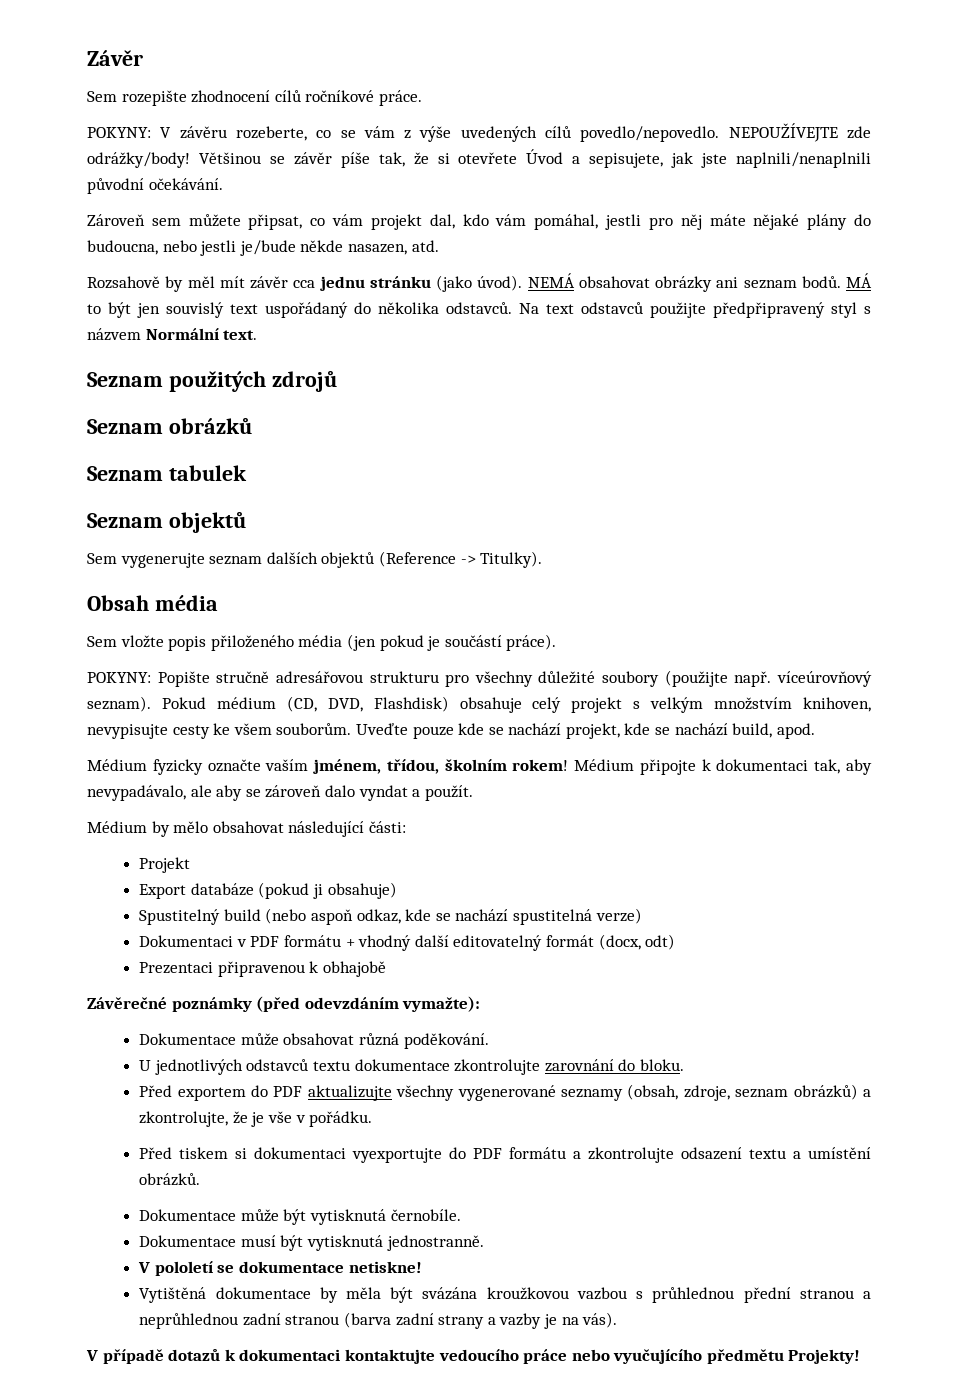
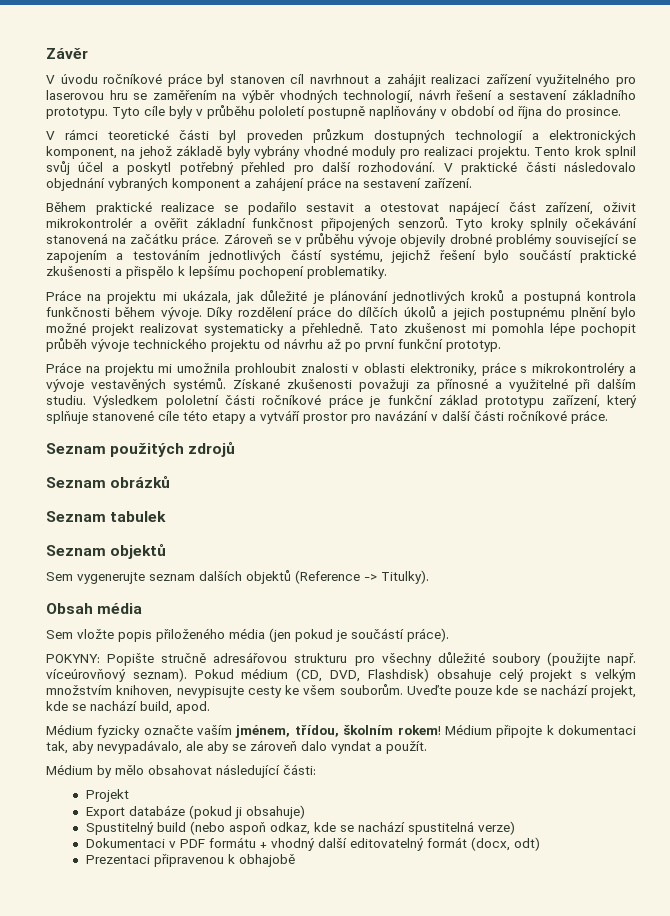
[87,90,422,106] [87,123,871,142] [87,149,872,168] [87,178,223,194] [87,214,872,230] [87,240,439,256] [87,273,872,292] [87,302,871,318] [87,328,258,341] Sem rozepište zhodnocení cílů ročníkové práce. // POKYNY: V závěru rozeberte, co se vám z výše uvedených cílů povedlo/nepovedlo. NEPOUŽÍVEJTE zde odrážky/body! Většinou se závěr píše tak, že si otevřete Úvod a sepisujete, jak jste naplnili/nenaplnili původní očekávání. // Zároveň sem můžete připsat, co vám projekt dal, kdo vám pomáhal, jestli pro něj máte nějaké plány do budoucna, nebo jestli je/bude někde nasazen, atd. // Rozsahově by měl mít závěr cca jednu stránku (jako úvod). NEMÁ obsahovat obrázky ani seznam bodů. MÁ to být jen souvislý text uspořádaný do několika odstavců. Na text odstavců použijte předpřipravený styl s názvem Normální text. -> [46,73,637,87] [46,89,636,103] [46,105,621,119] [46,129,637,143] [46,145,636,159] [46,161,637,175] [46,177,472,191] [46,201,636,215] [46,217,638,231] [46,233,636,247] [46,249,636,263] [46,266,387,279] [46,290,636,304] [46,306,636,320] [46,322,636,336] [46,338,501,352] [46,362,636,376] [46,378,636,392] [46,394,638,408] [46,410,608,424] V úvodu ročníkové práce byl stanoven cíl navrhnout a zahájit realizaci zařízení využitelného pro laserovou hru se zaměřením na výběr vhodných technologií, návrh řešení a sestavení základního prototypu. Tyto cíle byly v průběhu pololetí postupně naplňovány v období od října do prosince. // V rámci teoretické části byl proveden průzkum dostupných technologií a elektronických komponent, na jehož základě byly vybrány vhodné moduly pro realizaci projektu. Tento krok splnil svůj účel a poskytl potřebný přehled pro další rozhodování. V praktické části následovalo objednání vybraných komponent a zahájení práce na sestavení zařízení. // Během praktické realizace se podařilo sestavit a otestovat napájecí část zařízení, oživit mikrokontrolér a ověřit základní funkčnost připojených senzorů. Tyto kroky splnily očekávání stanovená na začátku práce. Zároveň se v průběhu vývoje objevily drobné problémy související se zapojením a testováním jednotlivých částí systému, jejichž řešení bylo součástí praktické zkušenosti a přispělo k lepšímu pochopení problematiky. // Práce na projektu mi ukázala, jak důležité je plánování jednotlivých kroků a postupná kontrola funkčnosti během vývoje. Díky rozdělení práce do dílčích úkolů a jejich postupnému plnění bylo možné projekt realizovat systematicky a přehledně. Tato zkušenost mi pomohla lépe pochopit průběh vývoje technického projektu od návrhu až po první funkční prototyp. // Práce na projektu mi umožnila prohloubit znalosti v oblasti elektroniky, práce s mikrokontroléry a vývoje vestavěných systémů. Získané zkušenosti považuji za přínosné a využitelné při dalším studiu. Výsledkem pololetní části ročníkové práce je funkční základ prototypu zařízení, který splňuje stanovené cíle této etapy a vytváří prostor pro navázání v další části ročníkové práce.
[87,996,481,1012] [139,1033,489,1049] [139,1059,685,1075] [139,1084,872,1101] [139,1111,373,1127] [139,1147,871,1163] [139,1173,201,1186] [139,1209,461,1225] [139,1235,484,1251] [138,1261,422,1276] [139,1287,871,1303] [139,1312,618,1329] [86,1349,861,1364] // Závěrečné poznámky (před odevzdáním vymažte): // Dokumentace může obsahovat různá poděkování. // U jednotlivých odstavců textu dokumentace zkontrolujte zarovnání do bloku. // Před exportem do PDF aktualizujte všechny vygenerované seznamy (obsah, zdroje, seznam obrázků) a zkontrolujte, že je vše v pořádku. // Před tiskem si dokumentaci vyexportujte do PDF formátu a zkontrolujte odsazení textu a umístění obrázků. // Dokumentace může být vytisknutá černobíle. // Dokumentace musí být vytisknutá jednostranně. // V pololetí se dokumentace netiskne! // Vytištěná dokumentace by měla být svázána kroužkovou vazbou s průhlednou přední stranou a neprůhlednou zadní stranou (barva zadní strany a vazby je na vás). // V případě dotazů k dokumentaci kontaktujte vedoucího práce nebo vyučujícího předmětu Projekty! -> (295, 860) none

